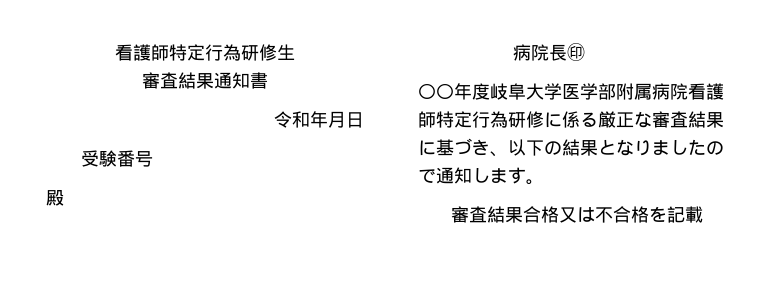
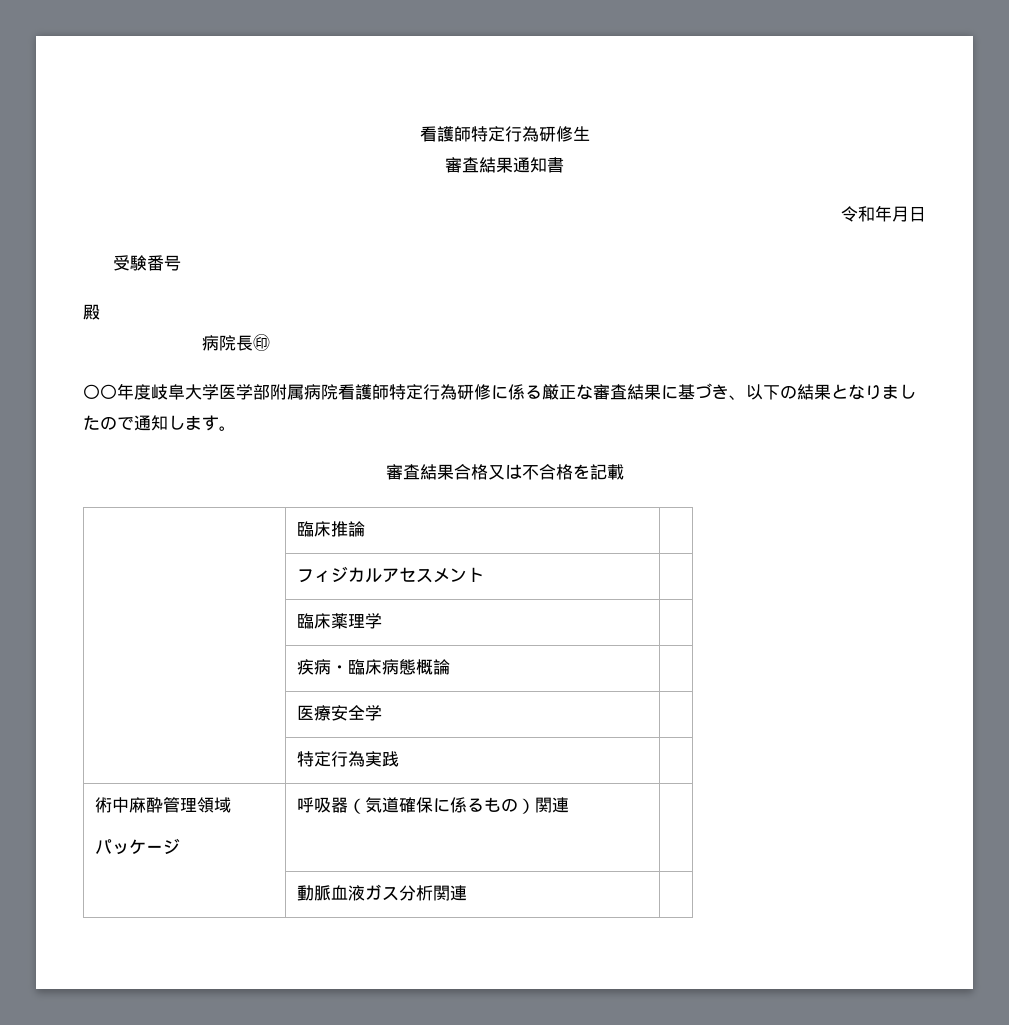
(703, 214) none -> [296,521,365,537] [296,566,484,583] [296,613,382,629] [296,659,450,675] [296,705,382,721] [296,751,399,767] [94,797,231,813] [94,838,180,855] [296,797,569,814] [296,884,467,901] // | 臨床推論 | // | フィジカルアセスメント | // | 臨床薬理学 | // | 疾病・臨床病態概論 | // | 医療安全学 | // | 特定行為実践 | // 術中麻酔管理領域 // パッケージ | 呼吸器（気道確保に係るもの）関連 | // | 動脈血液ガス分析関連 |

